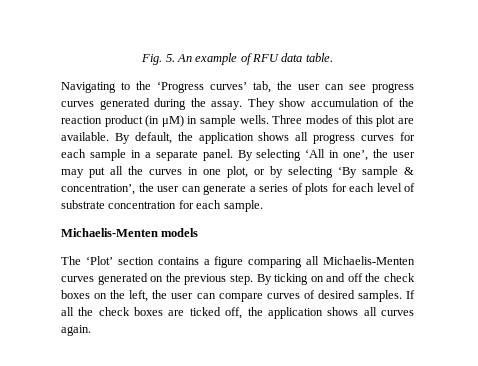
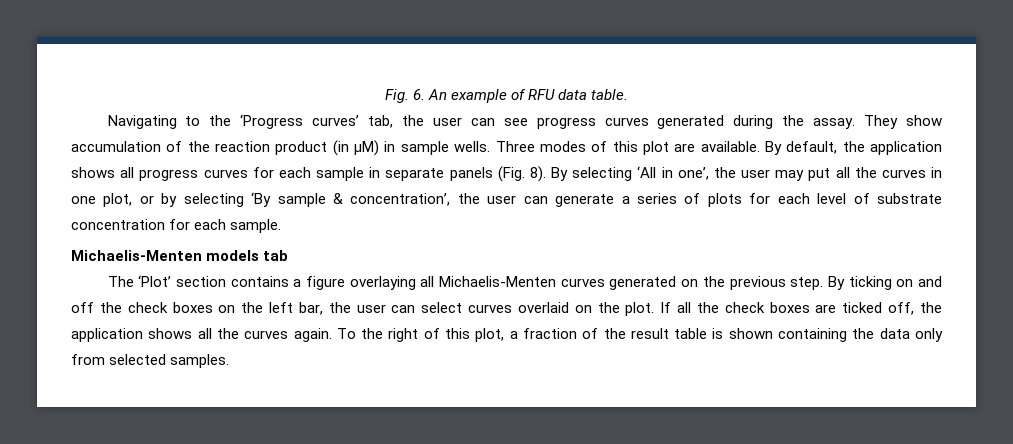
[165,54,175,62] 5. -> [412,89,425,100] 6.
[144,149,233,161] a separate panel. -> [385,166,546,182] separate panels (Fig. 8).
(199, 232) none -> [263,250,289,261] tab
[248,257,303,268] comparing -> [349,276,416,290] overlaying
[129,290,402,302] left, the user can compare curves of desired samples. -> [269,302,655,316] left bar, the user can select curves overlaid on the plot.
(377, 311) none -> [216,328,239,339] the
(91, 330) none -> [336,328,944,342] [71,354,230,368] To the right of this plot, a fraction of the result table is shown containing the data only from selected samples.

